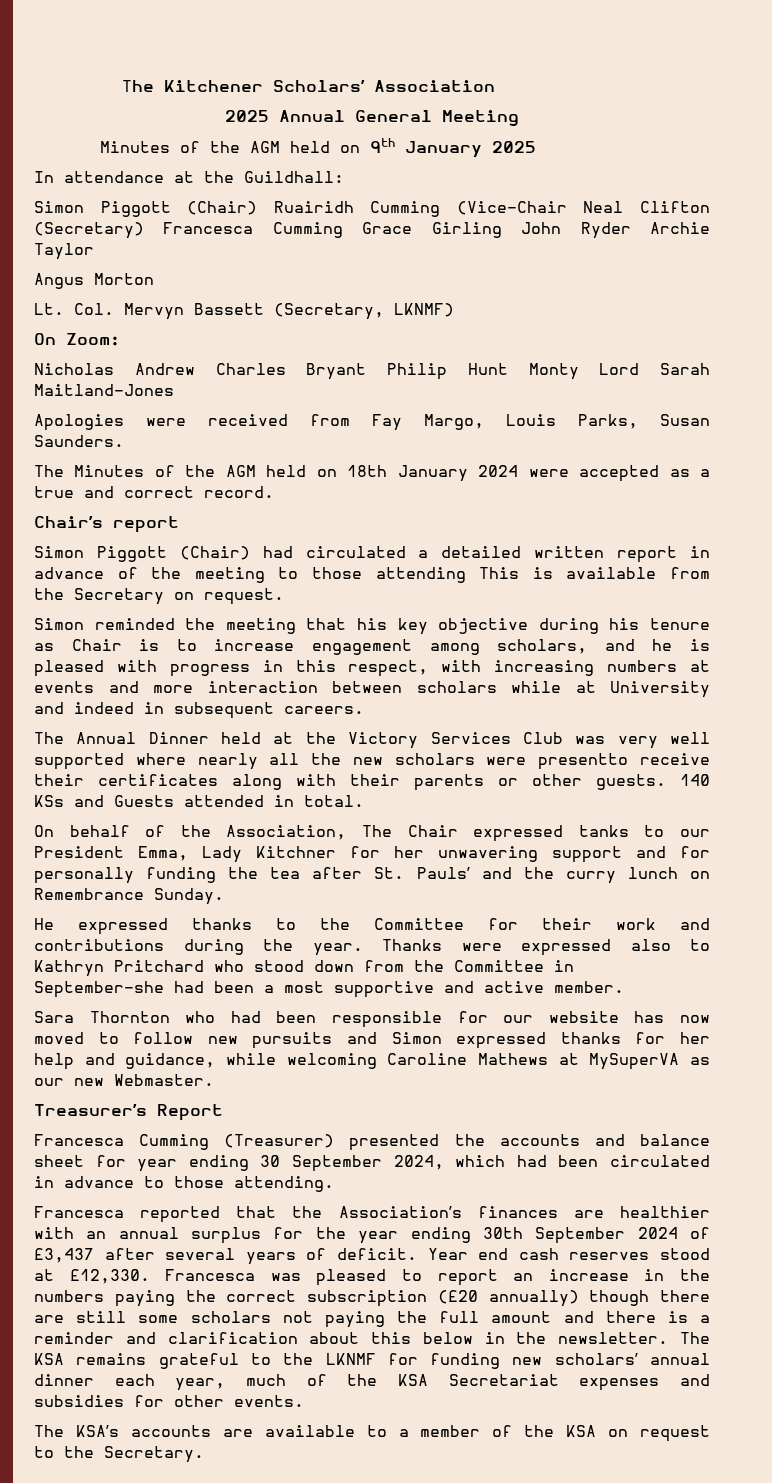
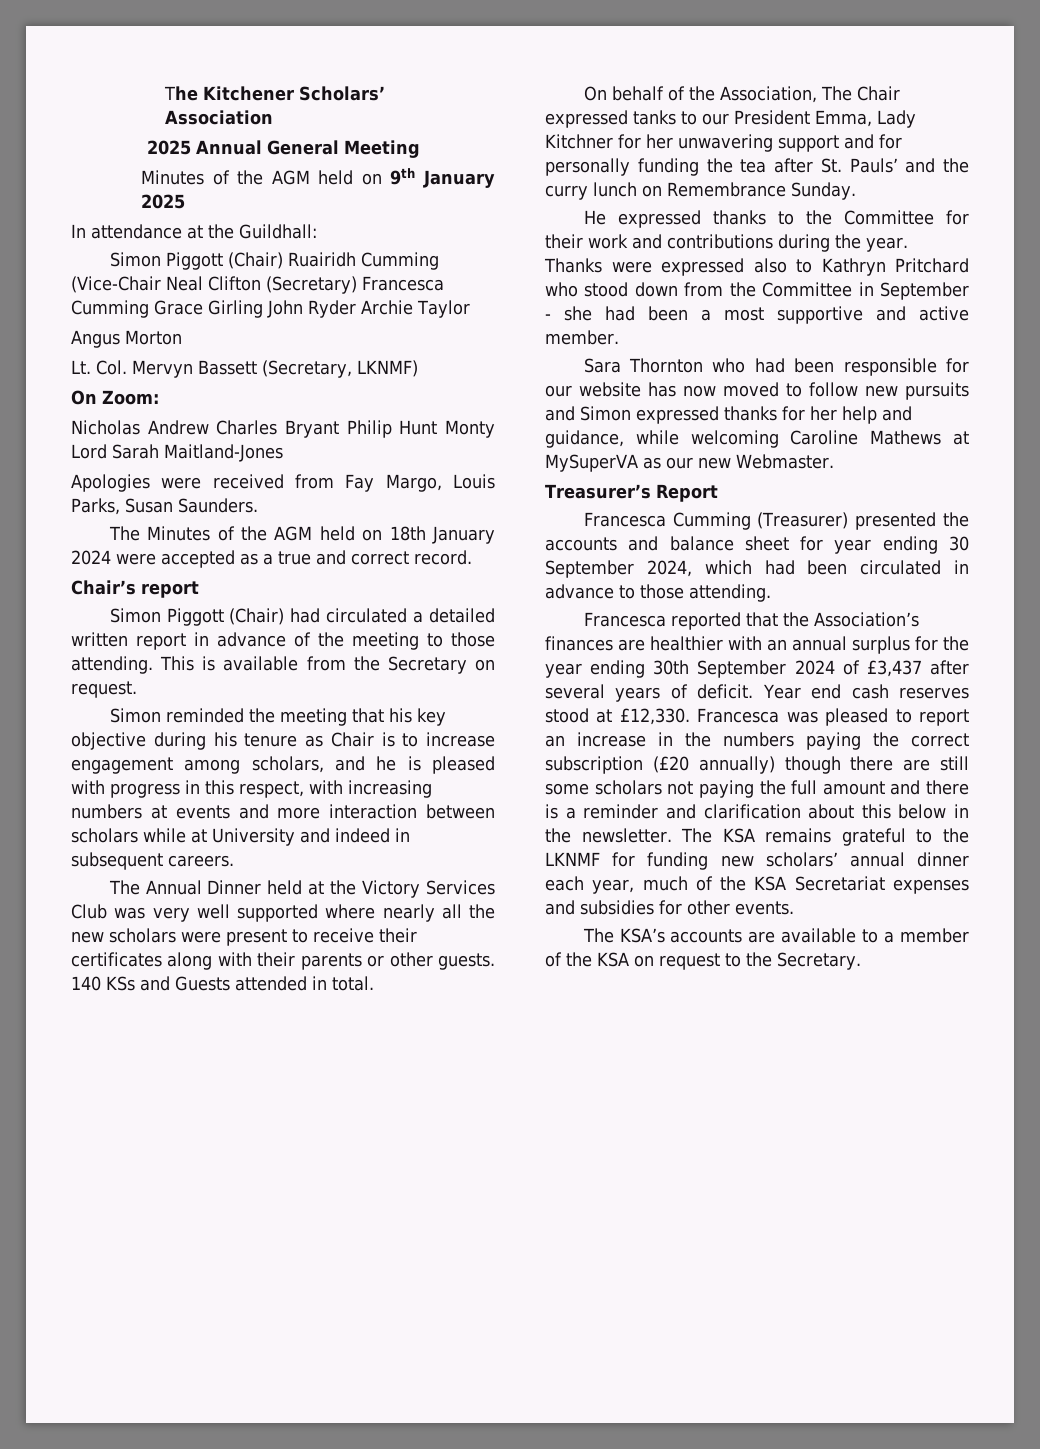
[375,567,466,583] attending -> [71,656,153,674] attending.
[538,753,629,770] presentto -> [226,929,308,946] present to
[34,981,164,998] September-she -> [880,282,969,300] [545,306,592,321] September - she

